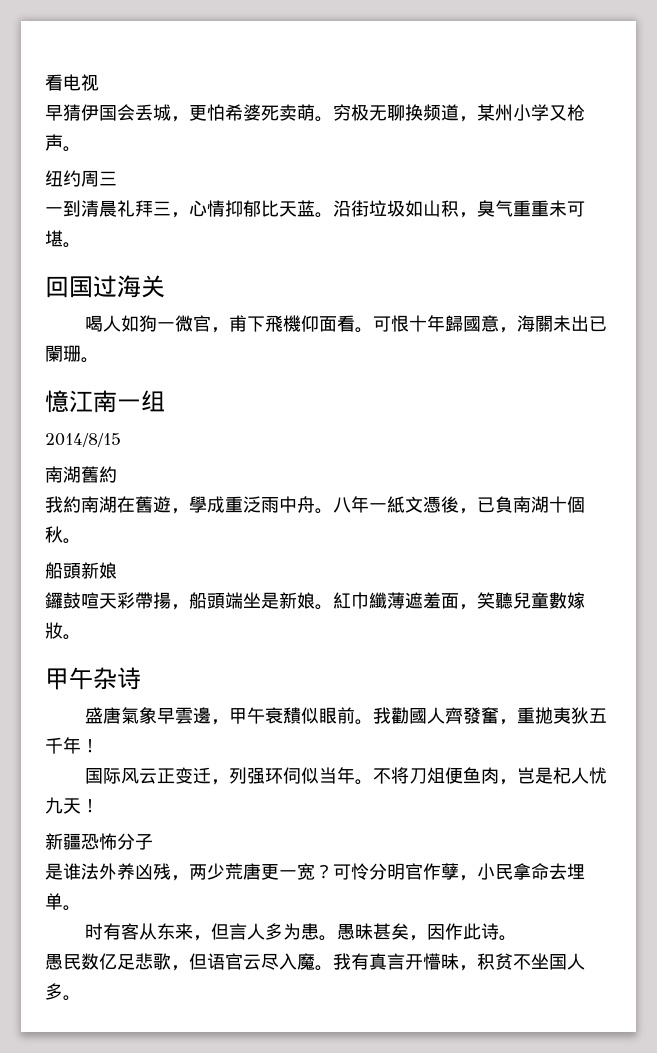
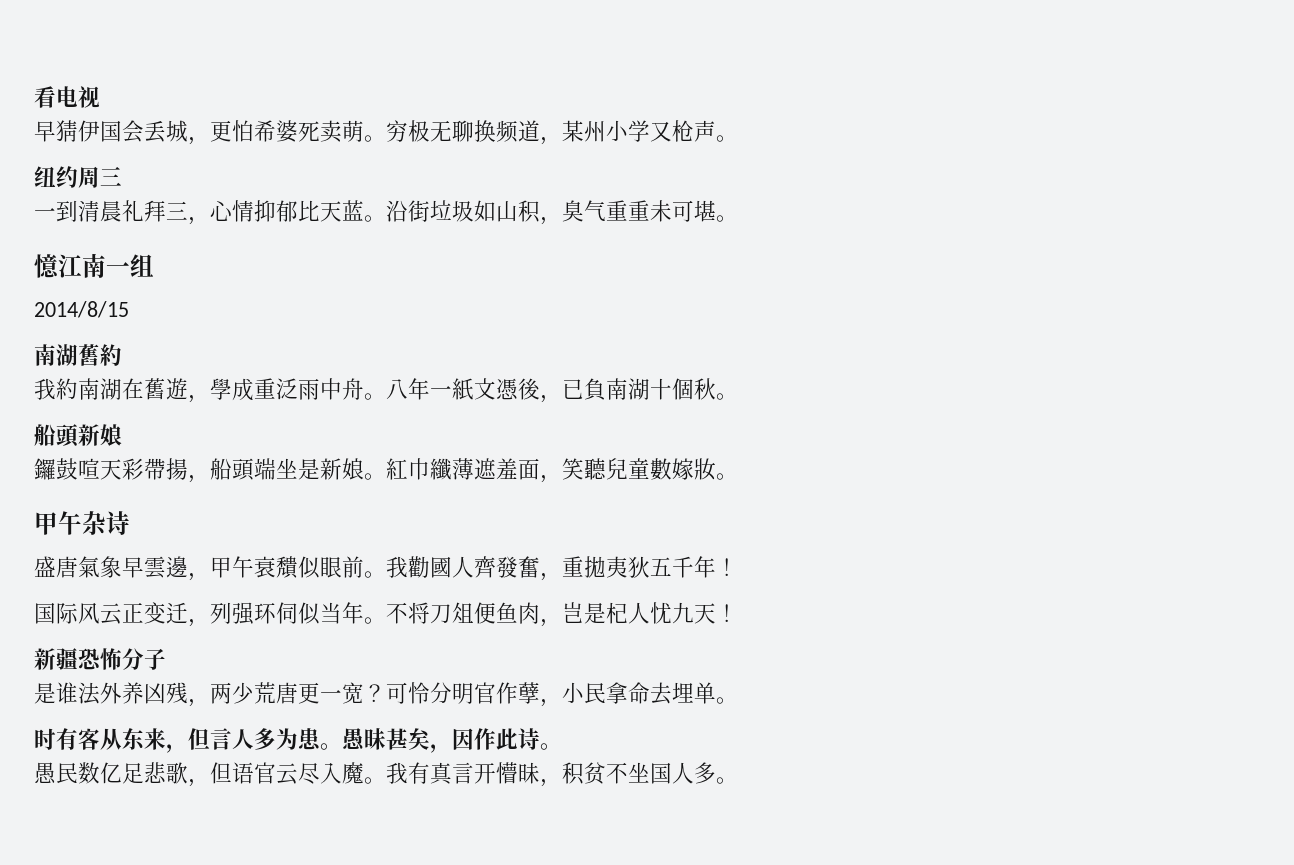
[45,275,165,298] [85,315,608,333] [45,345,99,363] // 回国过海关 // 喝人如狗一微官，甫下飛機仰面看。可恨十年歸國意，海關未出已闌珊。 -> (738, 218) none

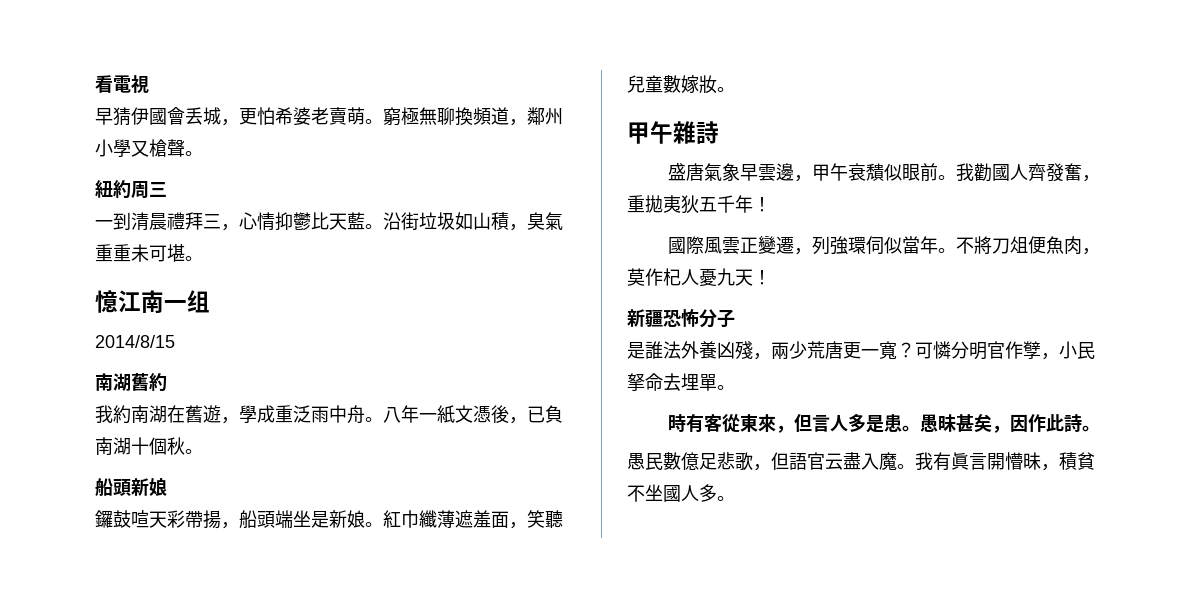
[56,86,100,108] 电视 -> [113,75,149,93] 電視
[100,120,144,143] 国会 -> [149,107,185,125] 國會
[298,120,738,145] [34,166,78,188] 死卖萌。穷极无聊换频道，某州小学又枪声。 // 纽约 -> [311,107,563,126] [95,139,203,157] [95,180,131,199] 老賣萌。窮極無聊換頻道，鄰州小學又槍聲。 // 紐約
[122,200,144,222] 礼 -> [167,212,185,230] 禮
[276,200,364,222] 郁比天蓝 -> [293,212,365,230] 鬱比天藍
[518,200,606,225] 积，臭气 -> [491,212,563,231] 積，臭氣
[82,511,130,535] 杂诗 -> [673,121,719,144] 雜詩
[34,602,672,627] 国际风云正变迁，列强环伺似当年。不将刀俎便鱼肉，岂是杞人忧 -> [667,235,1100,255] [627,268,717,286] 國際風雲正變遷，列強環伺似當年。不將刀俎便魚肉，莫作杞人憂
[56,682,738,707] [34,728,166,750] 谁法外养凶残，两少荒唐更一宽？可怜分明官作孽，小民拿命去埋单。 // 时有客从东来 -> [645,341,1095,360] [627,373,735,391] [667,414,776,432] 誰法外養凶殘，兩少荒唐更一寬？可憐分明官作孼，小民拏命去埋單。 // 時有客從東來
[276,728,298,750] 为 -> [865,415,884,433] 是
[518,728,540,750] 诗 -> [1063,414,1082,432] 詩
[78,762,122,784] 数亿 -> [663,452,699,470] 數億
[232,762,320,785] 语官云尽 -> [789,452,861,470] 語官云盡
[430,762,672,787] 真言开懵昧，积贫不坐国 -> [951,452,1095,471] [627,484,681,502] 眞言開懵昧，積貧不坐國

